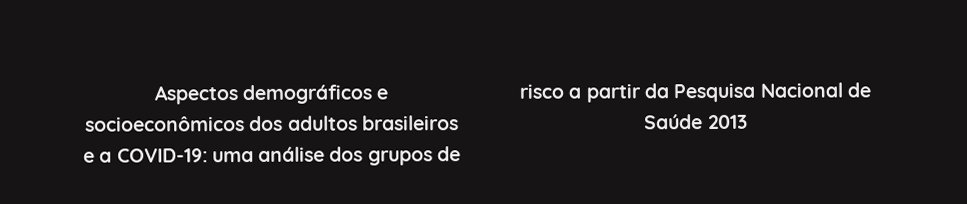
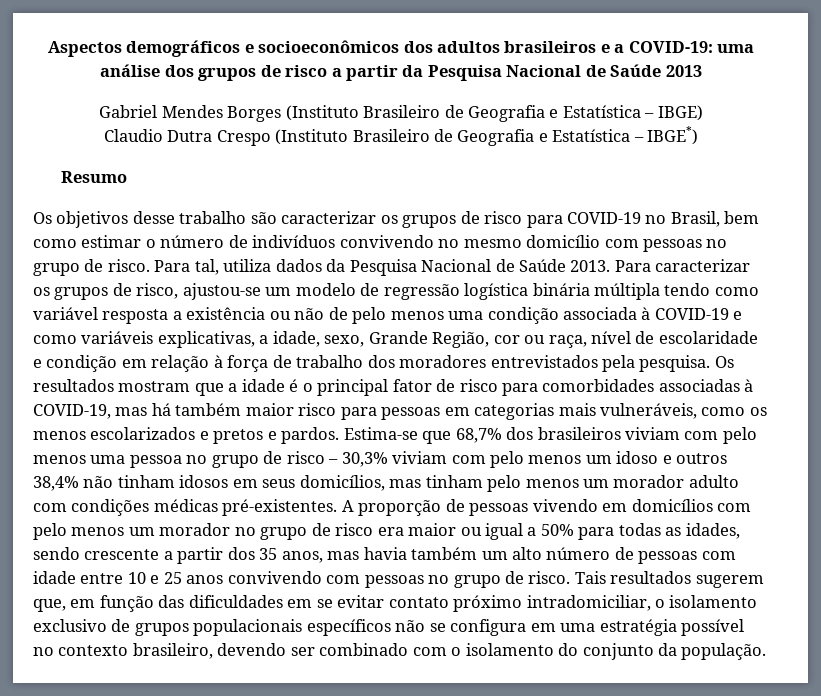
(748, 122) none -> [99,105,703,122] [103,126,699,146] [60,171,127,183] [33,211,760,228] [33,235,728,252] [33,259,751,276] [33,283,759,300] [33,307,743,324] [33,331,758,348] [33,355,734,372] [33,379,754,396] [33,403,767,420] [33,427,757,444] [33,451,728,468] [33,475,739,492] [33,499,752,516] [33,523,740,540] [33,547,736,564] [33,571,764,588] [33,595,758,612] [33,619,745,636] [33,643,767,660] // Gabriel Mendes Borges (Instituto Brasileiro de Geografia e Estatística – IBGE) // Claudio Dutra Crespo (Instituto Brasileiro de Geografia e Estatística – IBGE*) // Resumo // Os objetivos desse trabalho são caracterizar os grupos de risco para COVID-19 no Brasil, bem como estimar o número de indivíduos convivendo no mesmo domicílio com pessoas no grupo de risco. Para tal, utiliza dados da Pesquisa Nacional de Saúde 2013. Para caracterizar os grupos de risco, ajustou-se um modelo de regressão logística binária múltipla tendo como variável resposta a existência ou não de pelo menos uma condição associada à COVID-19 e como variáveis explicativas, a idade, sexo, Grande Região, cor ou raça, nível de escolaridade e condição em relação à força de trabalho dos moradores entrevistados pela pesquisa. Os resultados mostram que a idade é o principal fator de risco para comorbidades associadas à COVID-19, mas há também maior risco para pessoas em categorias mais vulneráveis, como os menos escolarizados e pretos e pardos. Estima-se que 68,7% dos brasileiros viviam com pelo menos uma pessoa no grupo de risco – 30,3% viviam com pelo menos um idoso e outros 38,4% não tinham idosos em seus domicílios, mas tinham pelo menos um morador adulto com condições médicas pré-existentes. A proporção de pessoas vivendo em domicílios com pelo menos um morador no grupo de risco era maior ou igual a 50% para todas as idades, sendo crescente a partir dos 35 anos, mas havia também um alto número de pessoas com idade entre 10 e 25 anos convivendo com pessoas no grupo de risco. Tais resultados sugerem que, em função das dificuldades em se evitar contato próximo intradomiciliar, o isolamento exclusivo de grupos populacionais específicos não se configura em uma estratégia possível no contexto brasileiro, devendo ser combinado com o isolamento do conjunto da população.

